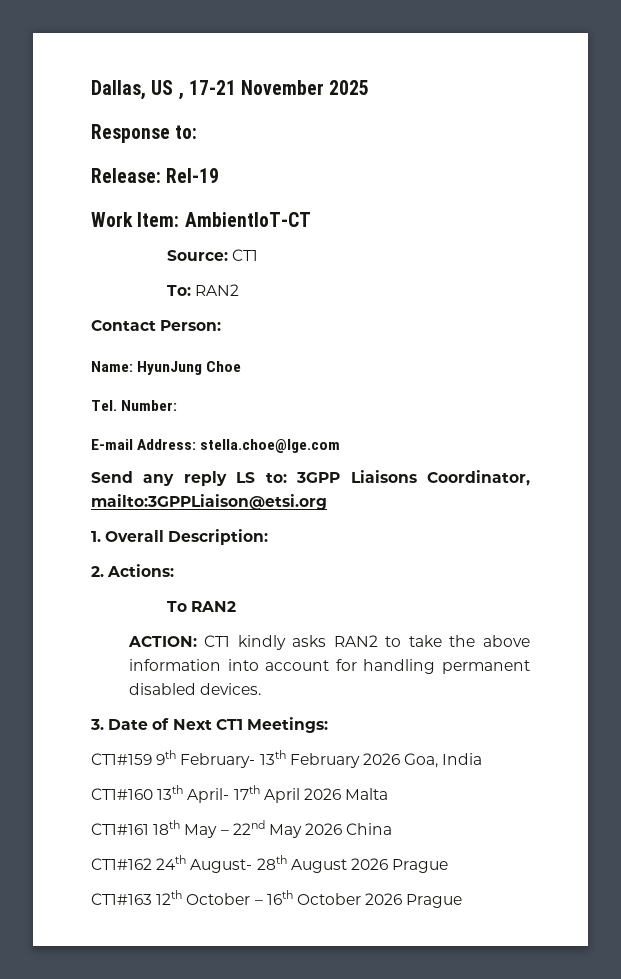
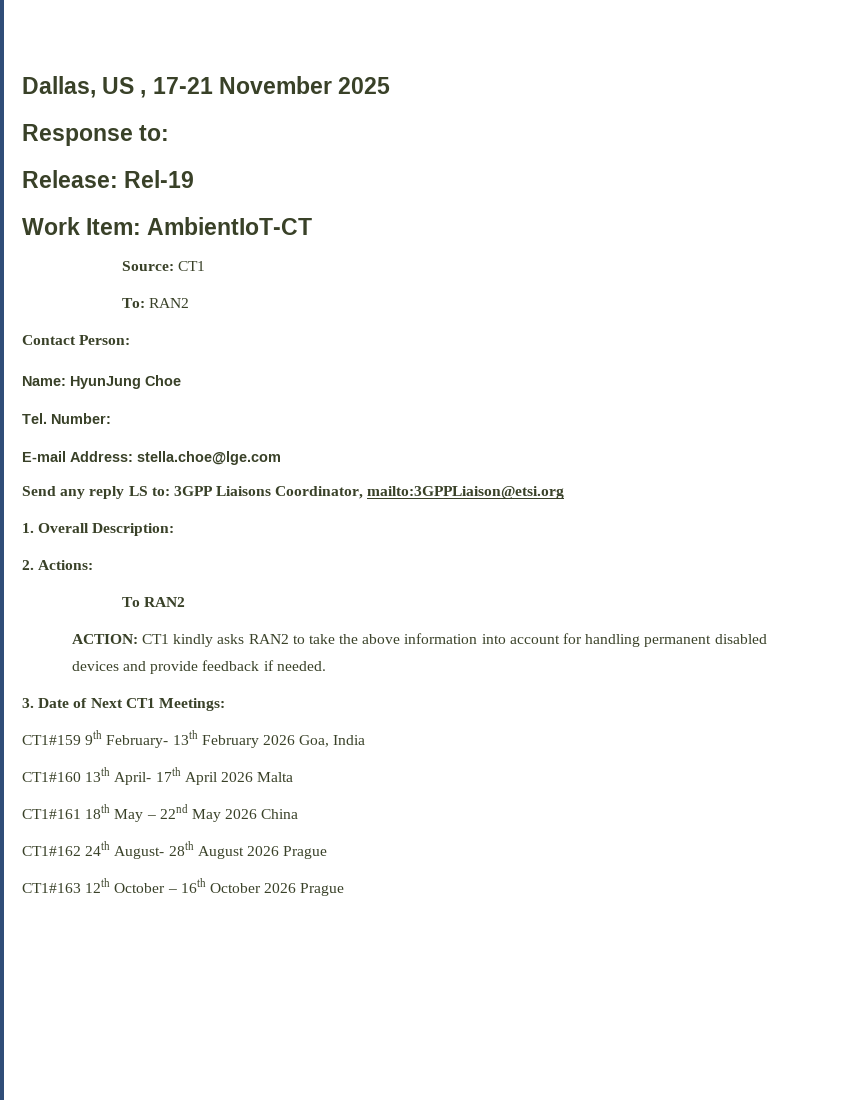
[200,683,262,695] devices. -> [71,660,326,674] devices and provide feedback if needed.

